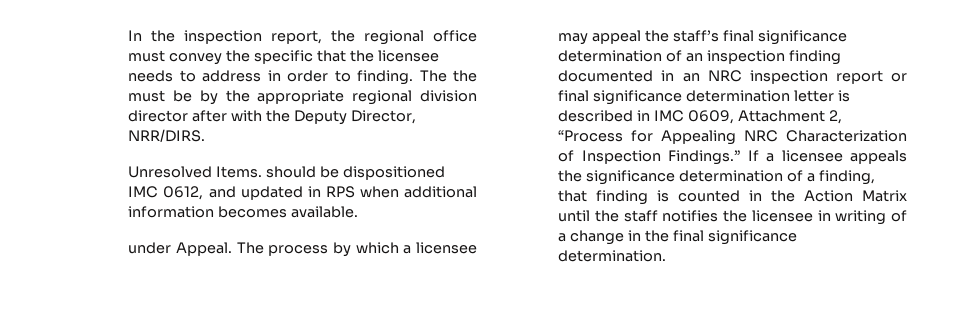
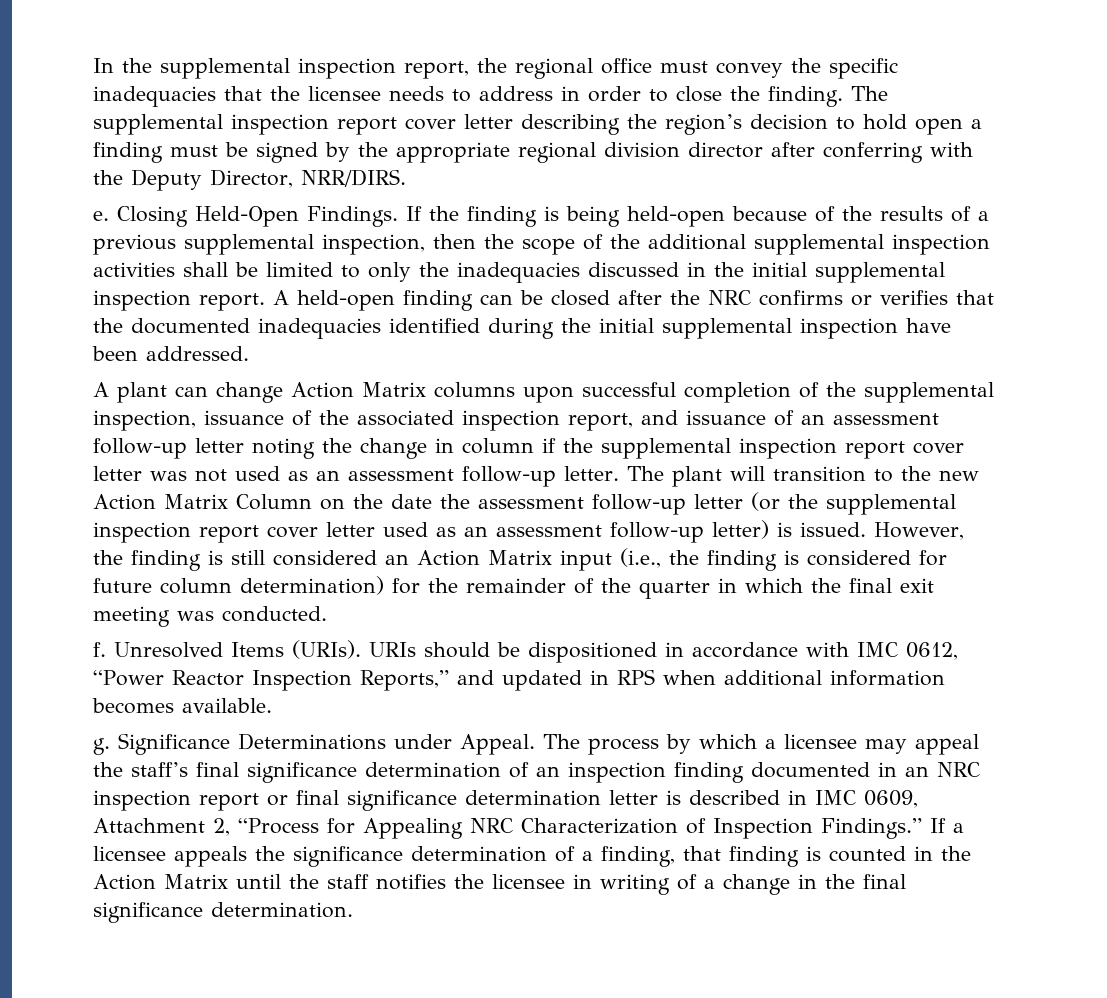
(176, 36) none -> [159,58,290,79] supplemental
(314, 57) none -> [92,86,216,107] inadequacies
[357,70,477,85] finding. The the -> [675,86,888,107] [92,114,982,135] [92,142,163,163] close the finding. The supplemental inspection report cover letter describing the region’s decision to hold open a finding
(193, 96) none -> [255,142,318,163] signed
(228, 116) none -> [822,142,923,163] conferring
[128,166,446,180] [128,186,204,200] Unresolved Items. should be dispositioned IMC 0612, -> [92,206,989,227] [92,234,990,255] [92,262,945,283] [92,290,994,311] [92,318,951,339] [91,346,249,361] [92,382,994,403] [92,410,939,431] [92,438,964,459] [92,466,979,487] [92,492,956,515] [92,520,964,543] [92,548,947,571] [92,576,934,599] [92,606,327,627] [92,640,958,663] [92,670,449,691] e. Closing Held-Open Findings. If the finding is being held-open because of the results of a previous supplemental inspection, then the scope of the additional supplemental inspection activities shall be limited to only the inadequacies discussed in the initial supplemental inspection report. A held-open finding can be closed after the NRC confirms or verifies that the documented inadequacies identified during the initial supplemental inspection have been addressed. // A plant can change Action Matrix columns upon successful completion of the supplemental inspection, issuance of the associated inspection report, and issuance of an assessment follow-up letter noting the change in column if the supplemental inspection report cover letter was not used as an assessment follow-up letter. The plant will transition to the new Action Matrix Column on the date the assessment follow-up letter (or the supplemental inspection report cover letter used as an assessment follow-up letter) is issued. However, the finding is still considered an Action Matrix input (i.e., the finding is considered for future column determination) for the remainder of the quarter in which the final exit meeting was conducted. // f. Unresolved Items (URIs). URIs should be dispositioned in accordance with IMC 0612, “Power Reactor Inspection Reports,”
(359, 212) none -> [92,733,386,755] g. Significance Determinations

